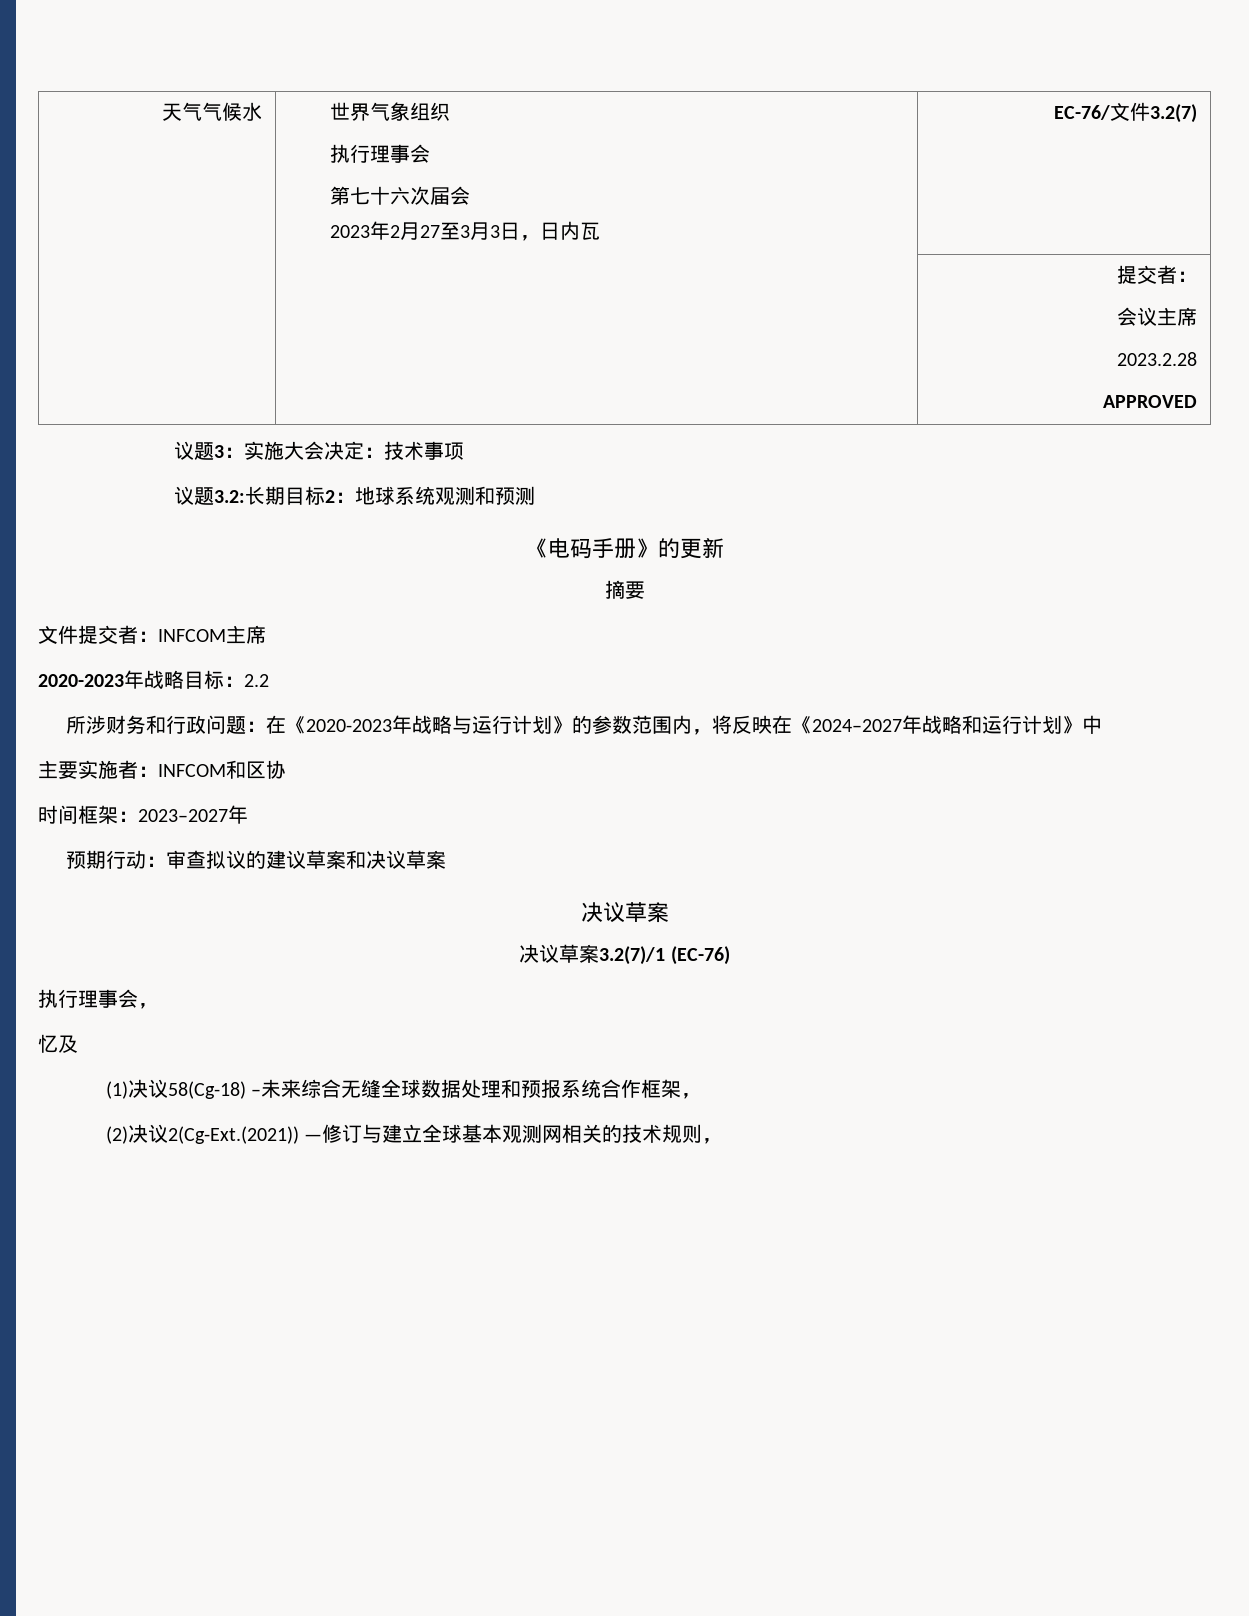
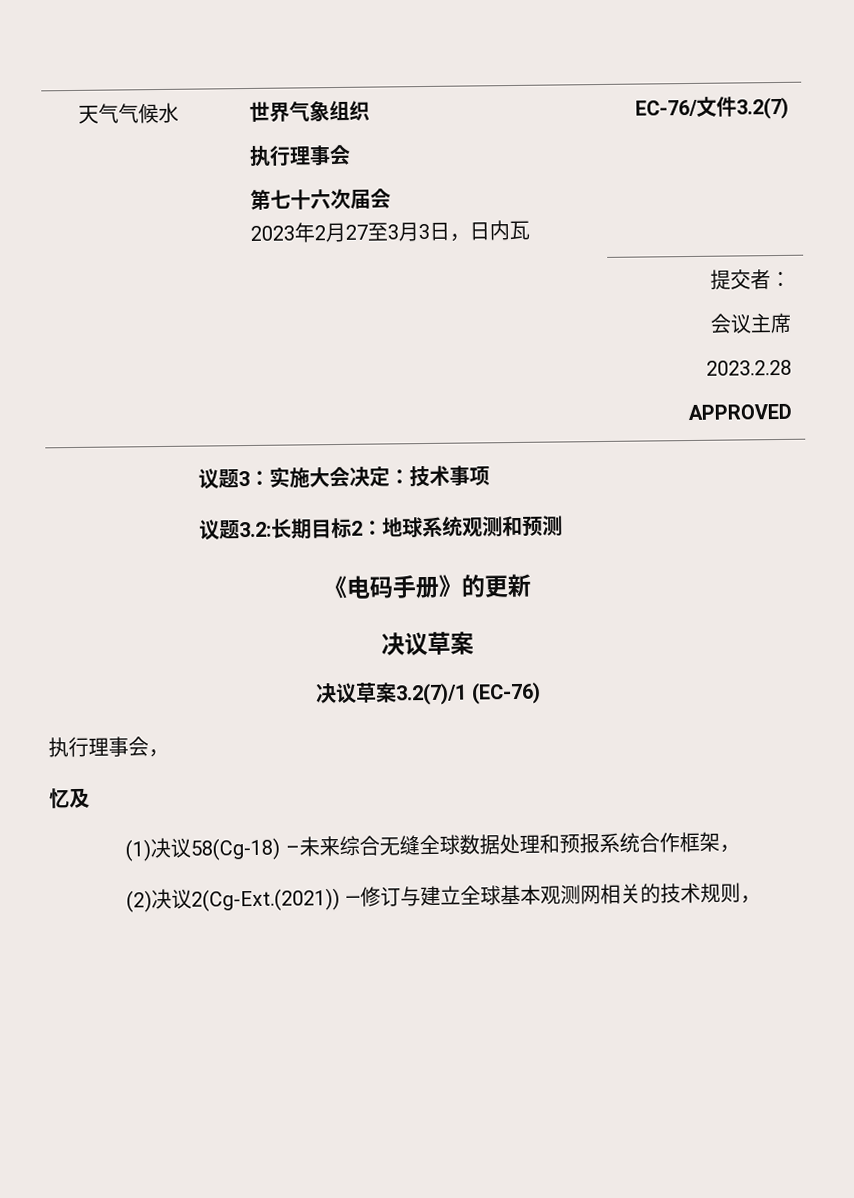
[604,580,645,599] [38,625,266,644] [38,670,269,689] [66,715,1103,735] [38,760,286,779] [38,805,248,824] [66,850,447,869] // 摘要 // 文件提交者：INFCOM主席 // 2020-2023年战略目标：2.2 // 所涉财务和行政问题：在《2020-2023年战略与运行计划》的参数范围内，将反映在《2024–2027年战略和运行计划》中 // 主要实施者：INFCOM和区协 // 时间框架：2023–2027年 // 预期行动：审查拟议的建议草案和决议草案 -> (531, 585) none

